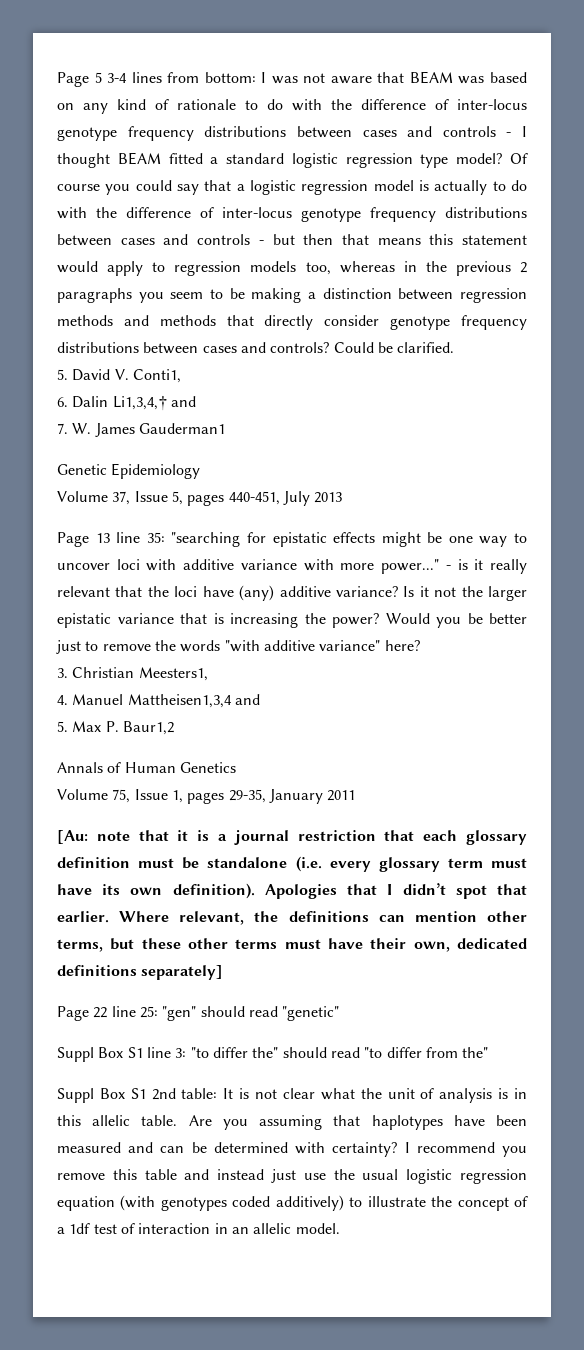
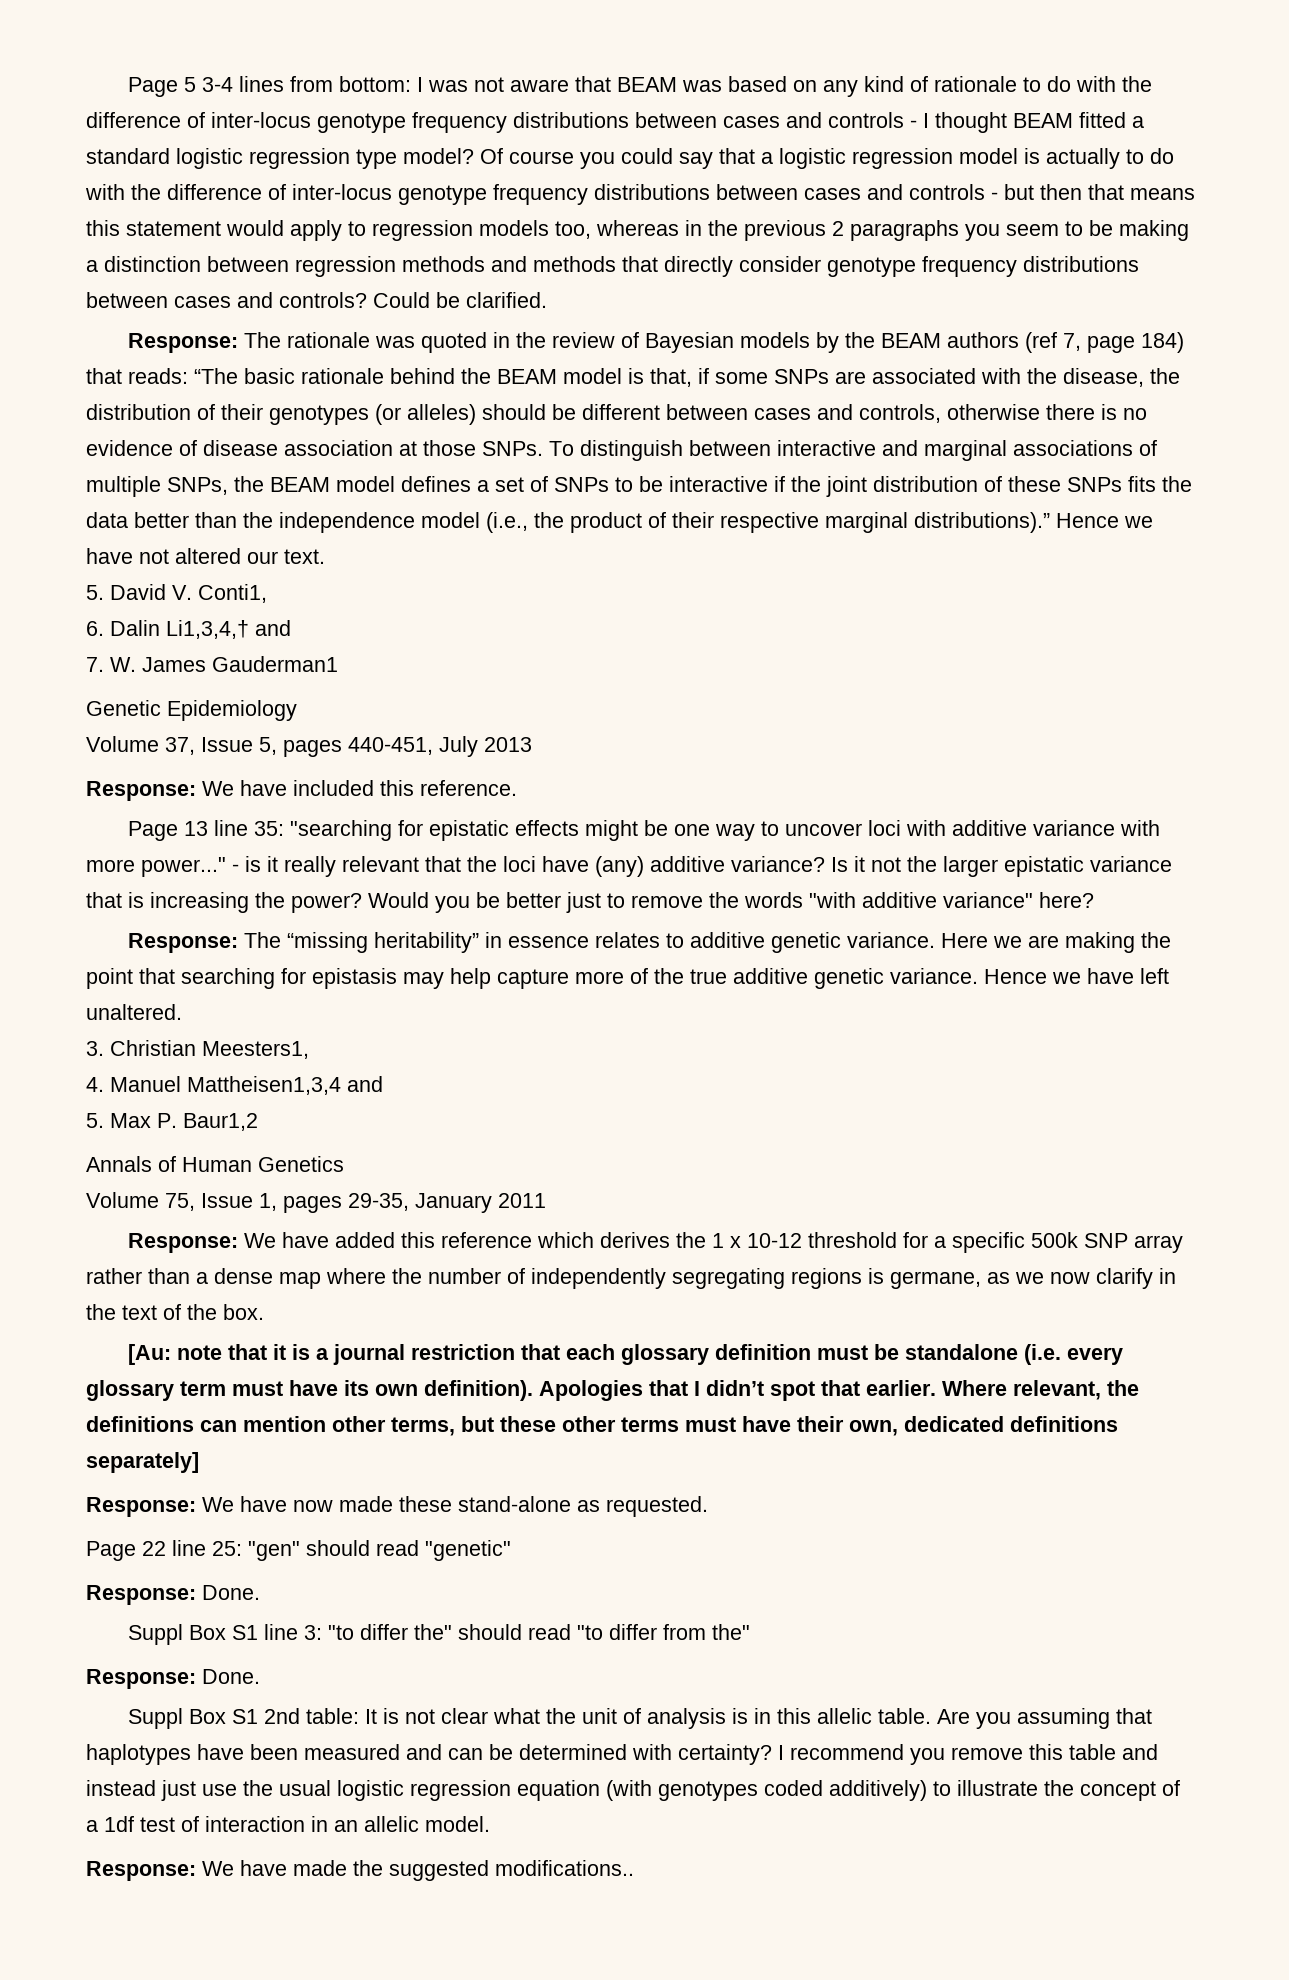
(455, 347) none -> [127,332,1184,353] [86,368,1180,387] [86,404,1147,425] [86,440,1157,461] [86,476,1192,497] [86,512,1153,533] [86,548,325,564] // Response: The rationale was quoted in the review of Bayesian models by the BEAM authors (ref 7, page 184) that reads: “The basic rationale behind the BEAM model is that, if some SNPs are associated with the disease, the distribution of their genotypes (or alleles) should be different between cases and controls, otherwise there is no evidence of disease association at those SNPs. To distinguish between interactive and marginal associations of multiple SNPs, the BEAM model defines a set of SNPs to be interactive if the joint distribution of these SNPs fits the data better than the independence model (i.e., the product of their respective marginal distributions).” Hence we have not altered our text.
(343, 497) none -> [86,780,517,801] // Response: We have included this reference.
(420, 645) none -> [127,932,1171,953] [86,968,1169,989] [86,1004,182,1020] // Response: The “missing heritability” in essence relates to additive genetic variance. Here we are making the point that searching for epistasis may help capture more of the true additive genetic variance. Hence we have left unaltered.
(356, 795) none -> [127,1232,1183,1253] [86,1268,1176,1289] [86,1304,264,1320] // Response: We have added this reference which derives the 1 x 10-12 threshold for a specific 500k SNP array rather than a dense map where the number of independently segregating regions is germane, as we now clarify in the text of the box.
(224, 972) none -> [86,1496,708,1517] // Response: We have now made these stand-alone as requested.
(340, 1013) none -> [86,1585,260,1605] // Response: Done.
(489, 1052) none -> [86,1669,260,1689] // Response: Done.
(340, 1228) none -> [86,1860,634,1881] // Response: We have made the suggested modifications..

